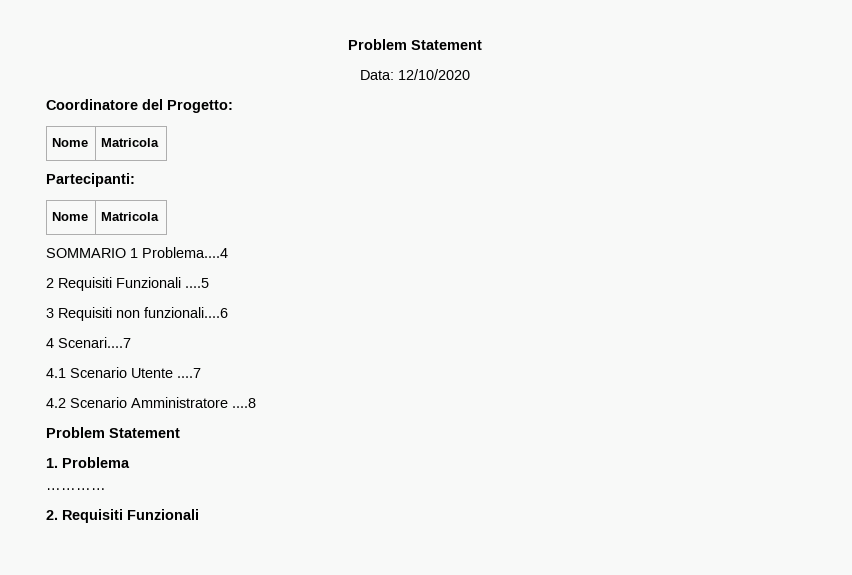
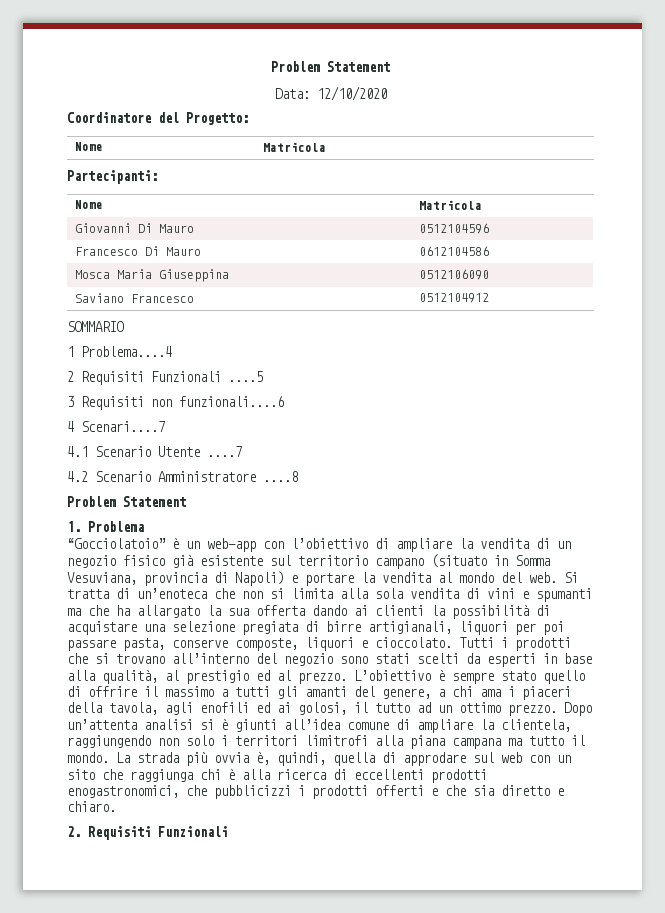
(160, 216) none -> [74,223,194,233] [418,223,489,234] [74,246,201,256] [418,246,489,256] [74,269,229,282] [418,269,489,280] [74,293,194,303] [418,293,489,303] // Giovanni Di Mauro | 0512104596 // Francesco Di Mauro | 0612104586 // Mosca Maria Giuseppina | 0512106090 // Saviano Francesco | 0512104912
(126, 253) none -> (124, 326) //
[46,488,106,490] ………… -> [67,537,571,552] [67,554,550,569] [67,571,578,586] [67,588,592,602] [67,604,550,619] [67,621,564,635] [67,637,571,651] [67,653,592,667] [67,669,585,684] [67,686,571,700] [67,702,592,716] [67,718,571,733] [67,735,585,749] [67,751,571,766] [67,768,487,783] [67,785,564,799] [67,801,116,812] “Gocciolatoio” è un web-app con l’obiettivo di ampliare la vendita di un negozio fisico già esistente sul territorio campano (situato in Somma Vesuviana, provincia di Napoli) e portare la vendita al mondo del web. Si tratta di un’enoteca che non si limita alla sola vendita di vini e spumanti ma che ha allargato la sua offerta dando ai clienti la possibilità di acquistare una selezione pregiata di birre artigianali, liquori per poi passare pasta, conserve composte, liquori e cioccolato. Tutti i prodotti che si trovano all’interno del negozio sono stati scelti da esperti in base alla qualità, al prestigio ed al prezzo. L’obiettivo è sempre stato quello di offrire il massimo a tutti gli amanti del genere, a chi ama i piaceri della tavola, agli enofili ed ai golosi, il tutto ad un ottimo prezzo. Dopo un’attenta analisi si è giunti all’idea comune di ampliare la clientela, raggiungendo non solo i territori limitrofi alla piana campana ma tutto il mondo. La strada più ovvia è, quindi, quella di approdare sul web con un sito che raggiunga chi è alla ricerca di eccellenti prodotti enogastronomici, che pubblicizzi i prodotti offerti e che sia diretto e chiaro.

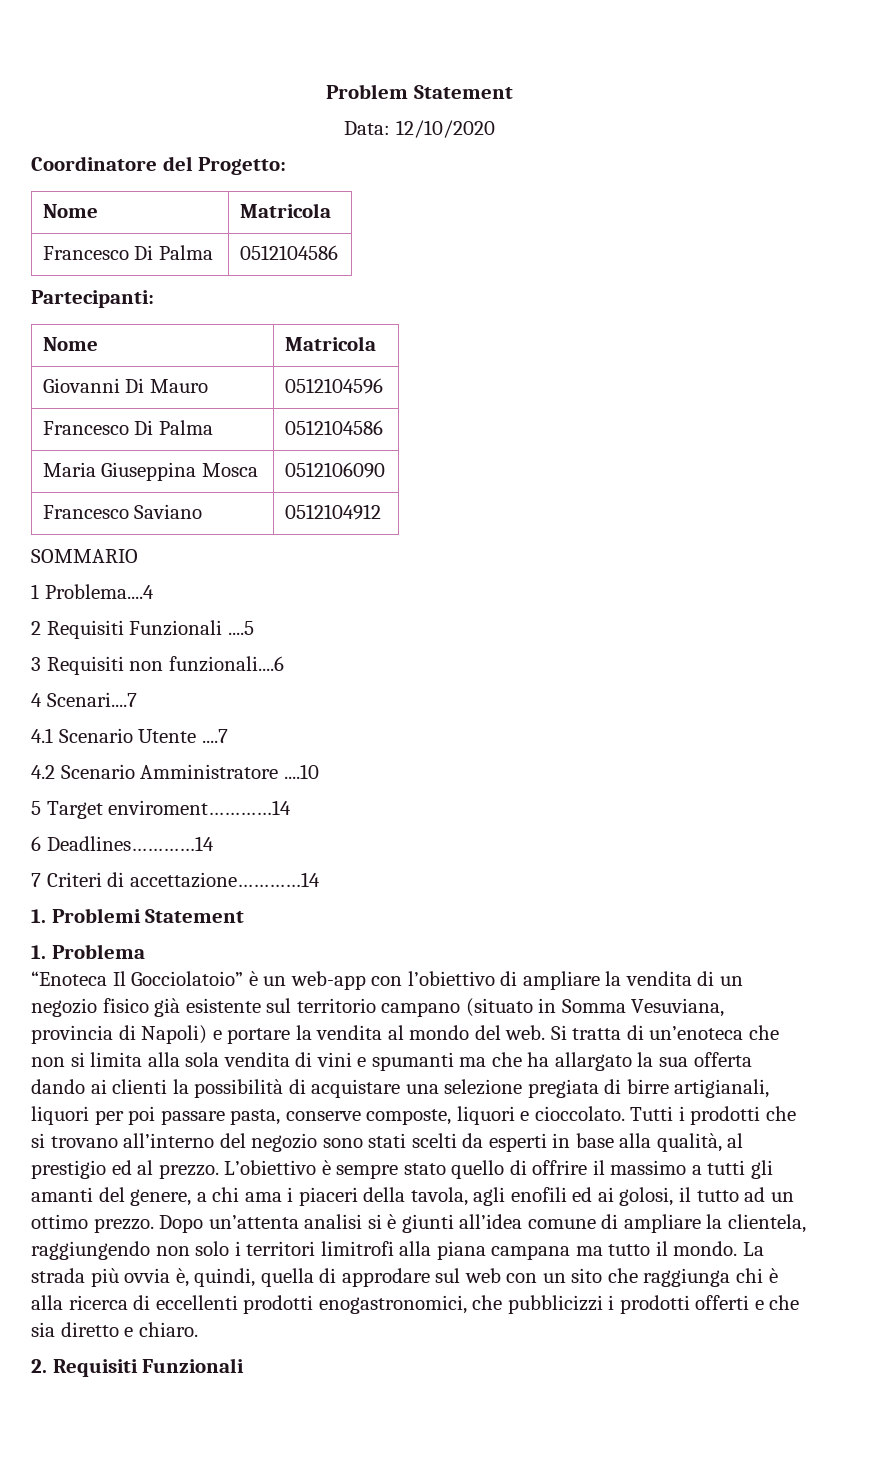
(326, 147) none -> [42,245,213,260] [239,245,338,260] // Francesco Di Palma | 0512104586
[165,247,201,256] [418,246,489,256] [74,270,110,279] Mauro | 0612104586 // Mosca -> [158,420,213,435] [284,420,383,435] Palma | 0512104586 //
(229, 275) none -> [201,463,258,477] Mosca
(489, 274) none -> [42,505,129,519] Francesco
[130,294,194,303] Francesco -> (203, 511) none
[263,471,298,482] [67,496,116,507] ....8 // Problem -> [283,764,319,779] [31,800,292,819] [31,836,214,851] [31,872,320,888] [31,908,141,923] ....10 // 5 Target enviroment…………14 // 6 Deadlines…………14 // 7 Criteri di accettazione…………14 // 1. Problemi
[67,538,166,549] “Gocciolatoio” -> [31,971,244,986] “Enoteca Il Gocciolatoio”

